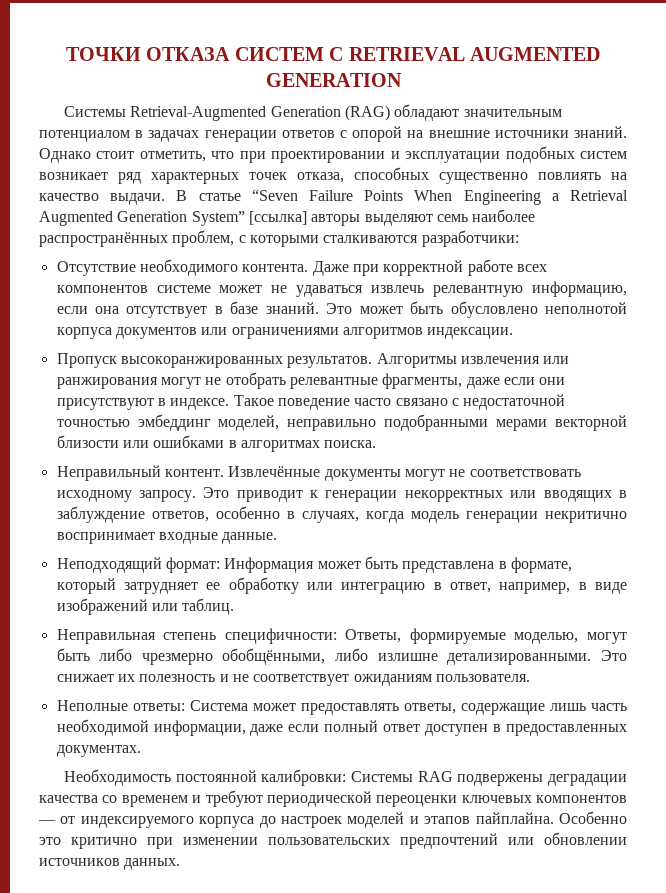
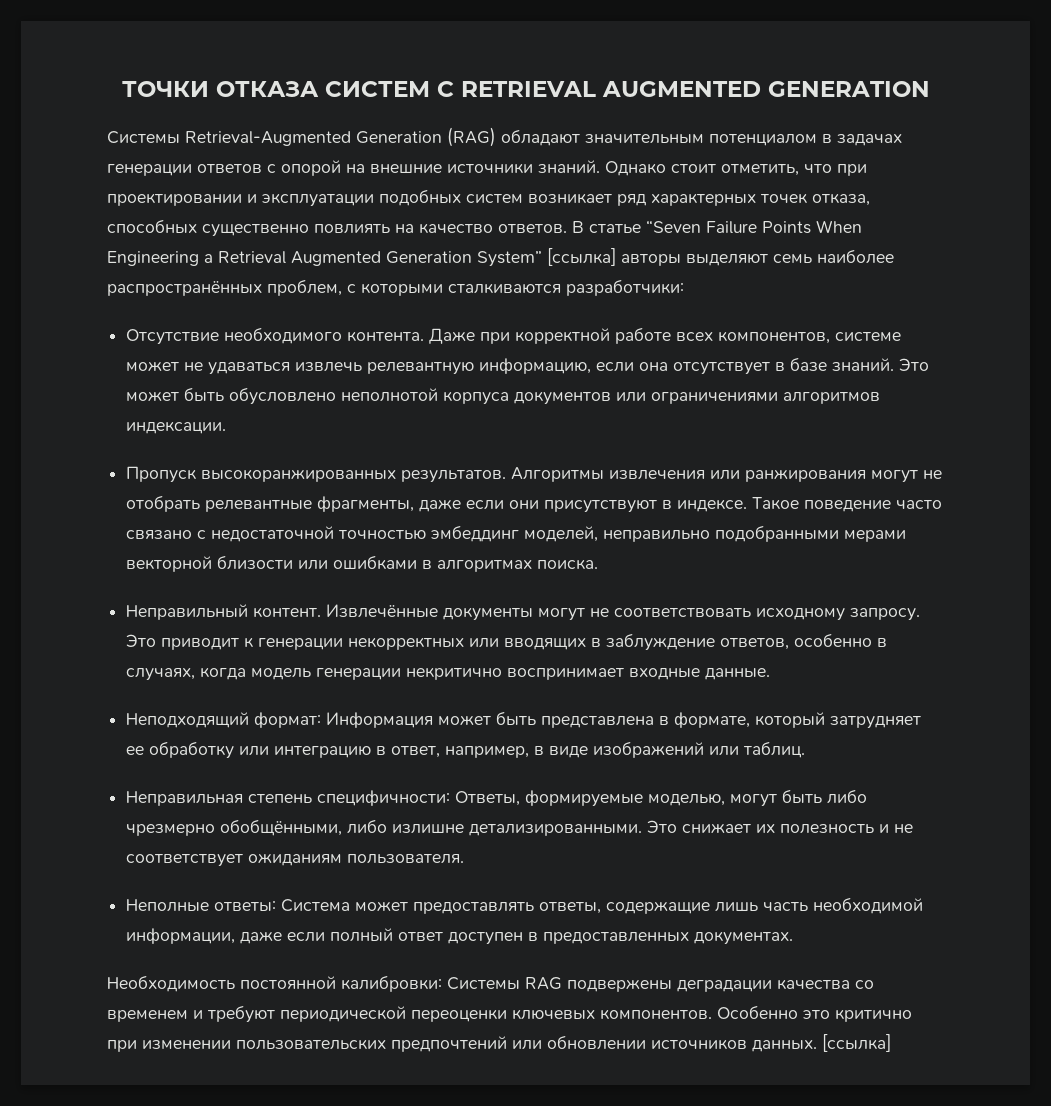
[110,193,166,205] выдачи. -> [498,224,567,233] ответов.
[56,285,148,293] компонентов -> [718,331,831,344] компонентов,
[536,795,627,803] [38,812,554,828] компонентов — от индексируемого корпуса до настроек моделей и этапов пайплайна. -> [600,1009,712,1020] компонентов.
(181, 864) none -> [822,1034,891,1052] [ссылка]

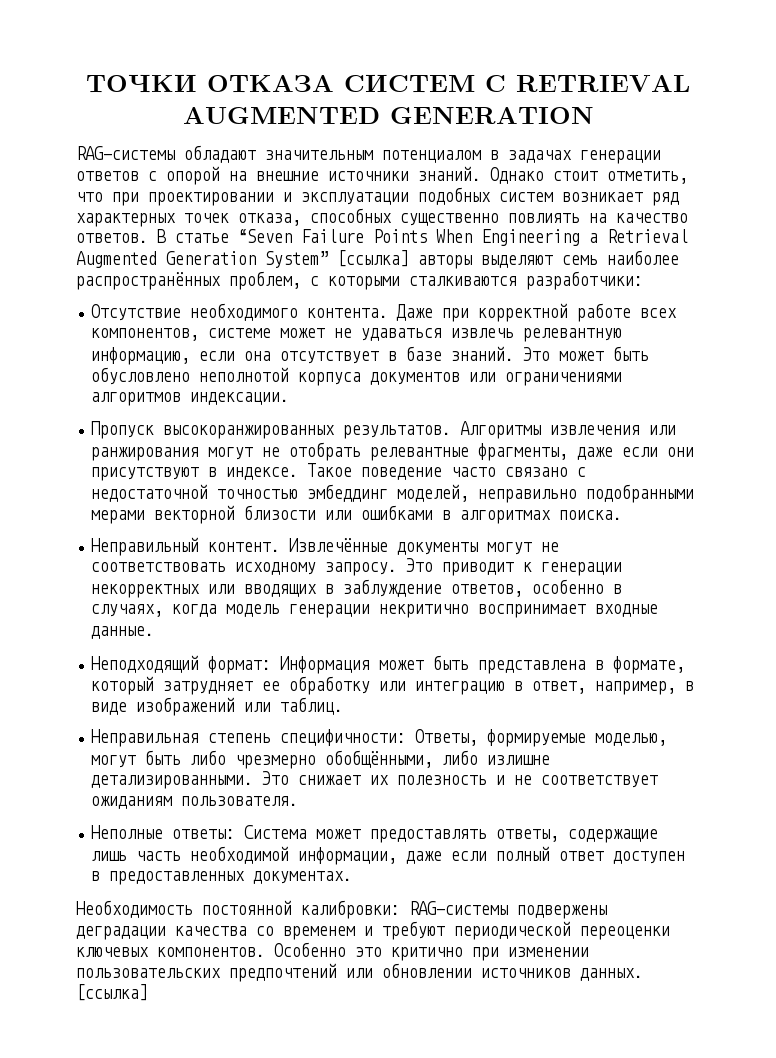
[107,127,496,147] Системы Retrieval-Augmented Generation (RAG) -> [76,146,175,160] RAG-системы
[447,977,562,990] Системы RAG -> [409,901,508,915] RAG-системы

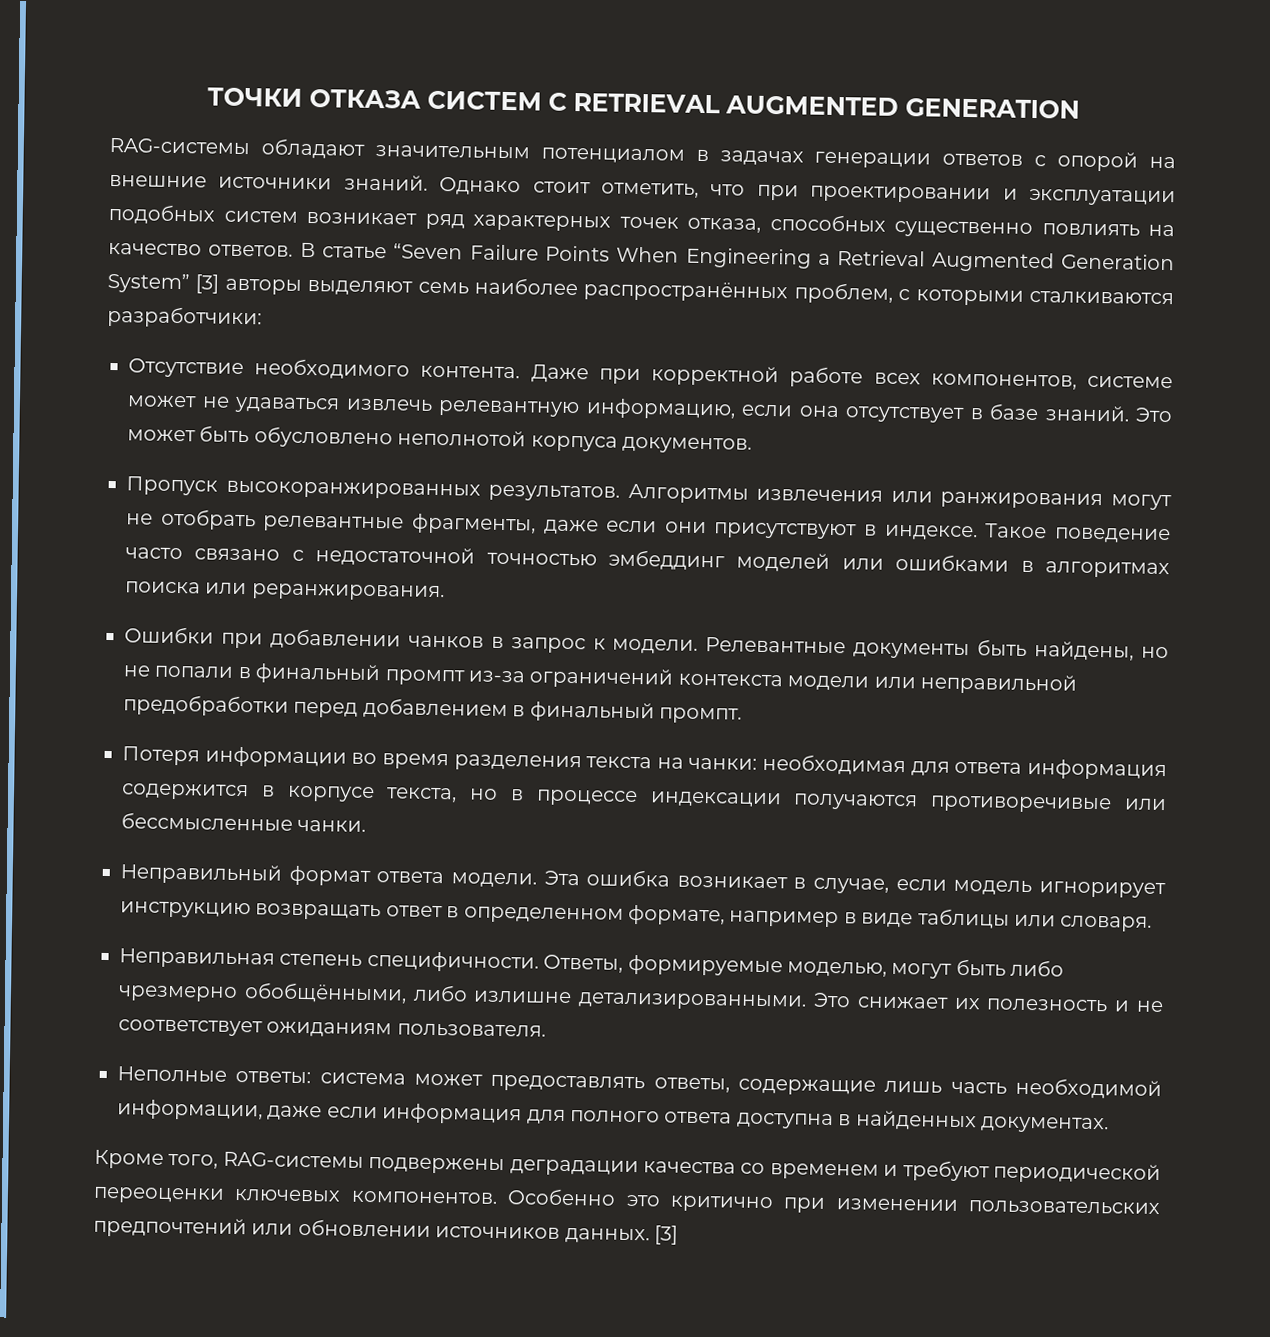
[337,250,409,267] [ссылка] -> [195,274,220,294] [3]
[370,372,623,386] [91,392,290,406] документов или ограничениями алгоритмов индексации. -> [622,436,752,454] документов.
[397,484,695,503] [91,505,623,524] [91,537,560,556] [91,558,623,576] [91,579,623,598] [91,604,659,618] [91,626,155,639] [91,655,686,674] [91,676,695,695] [91,697,344,716] моделей, неправильно подобранными мерами векторной близости или ошибками в алгоритмах поиска. // Неправильный контент. Извлечённые документы могут не соответствовать исходному запросу. Это приводит к генерации некорректных или вводящих в заблуждение ответов, особенно в случаях, когда модель генерации некритично воспринимает входные данные. // Неподходящий формат: Информация может быть представлена в формате, который затрудняет ее обработку или интеграцию в ответ, например, в виде изображений или таблиц. -> [736,552,1170,579] [125,581,445,602] [124,626,1169,661] [123,663,1077,695] [123,694,742,724] [122,746,1167,781] [121,783,1167,814] [121,812,367,832] [120,863,1166,899] [120,901,1153,932] моделей или ошибками в алгоритмах поиска или реранжирования. // Ошибки при добавлении чанков в запрос к модели. Релевантные документы быть найдены, но не попали в финальный промпт из-за ограничений контекста модели или неправильной предобработки перед добавлением в финальный промпт. // Потеря информации во время разделения текста на чанки: необходимая для ответа информация содержится в корпусе текста, но в процессе индексации получаются противоречивые или бессмысленные чанки. // Неправильный формат ответа модели. Эта ошибка возникает в случае, если модель игнорирует инструкцию возвращать ответ в определенном формате, например в виде таблицы или словаря.
[280,729,407,746] специфичности: -> [366,950,539,973] специфичности.
[244,825,308,839] Система -> [319,1072,406,1085] система
[496,846,686,864] [91,871,353,885] [76,900,400,919] полный ответ доступен в предоставленных документах. // Необходимость постоянной калибровки: -> [382,1103,1109,1134] [94,1149,219,1169] информация для полного ответа доступна в найденных документах. // Кроме того,
[76,984,148,1001] [ссылка] -> [653,1225,678,1245] [3]

